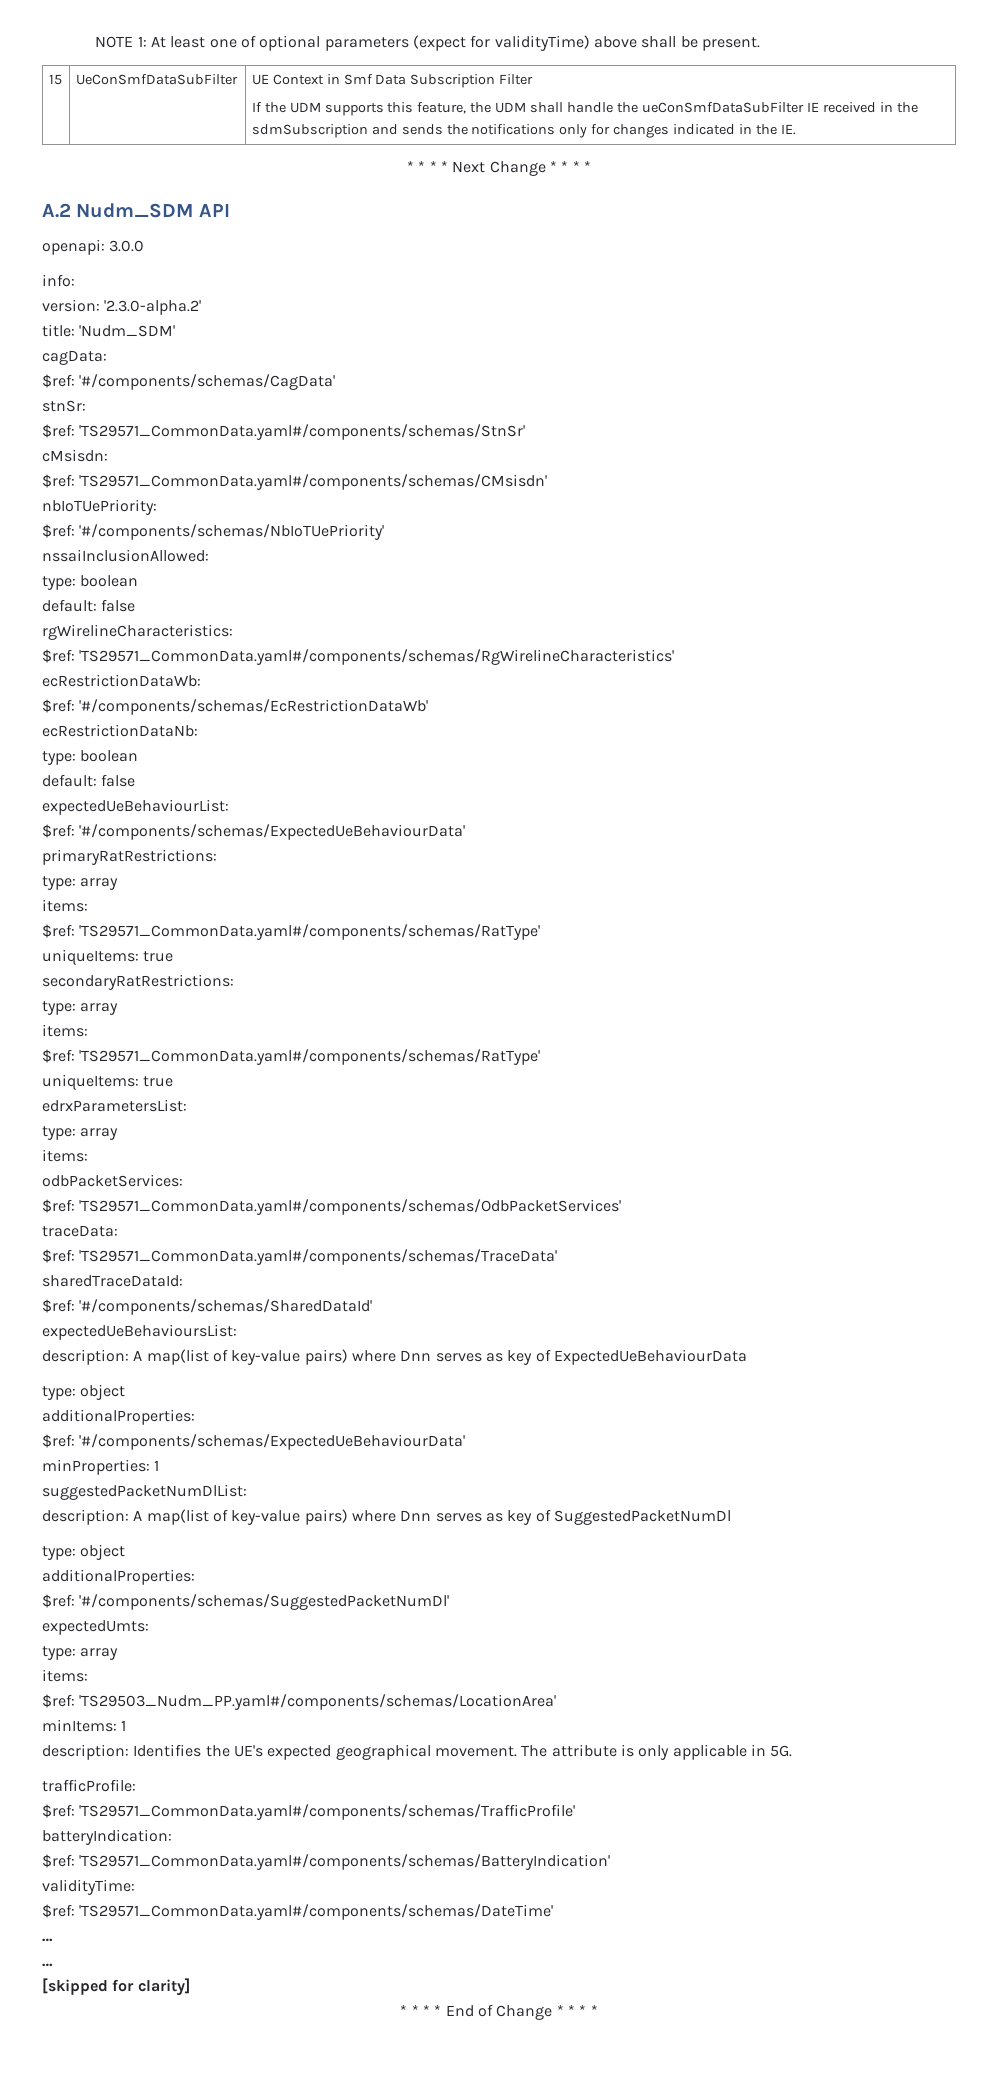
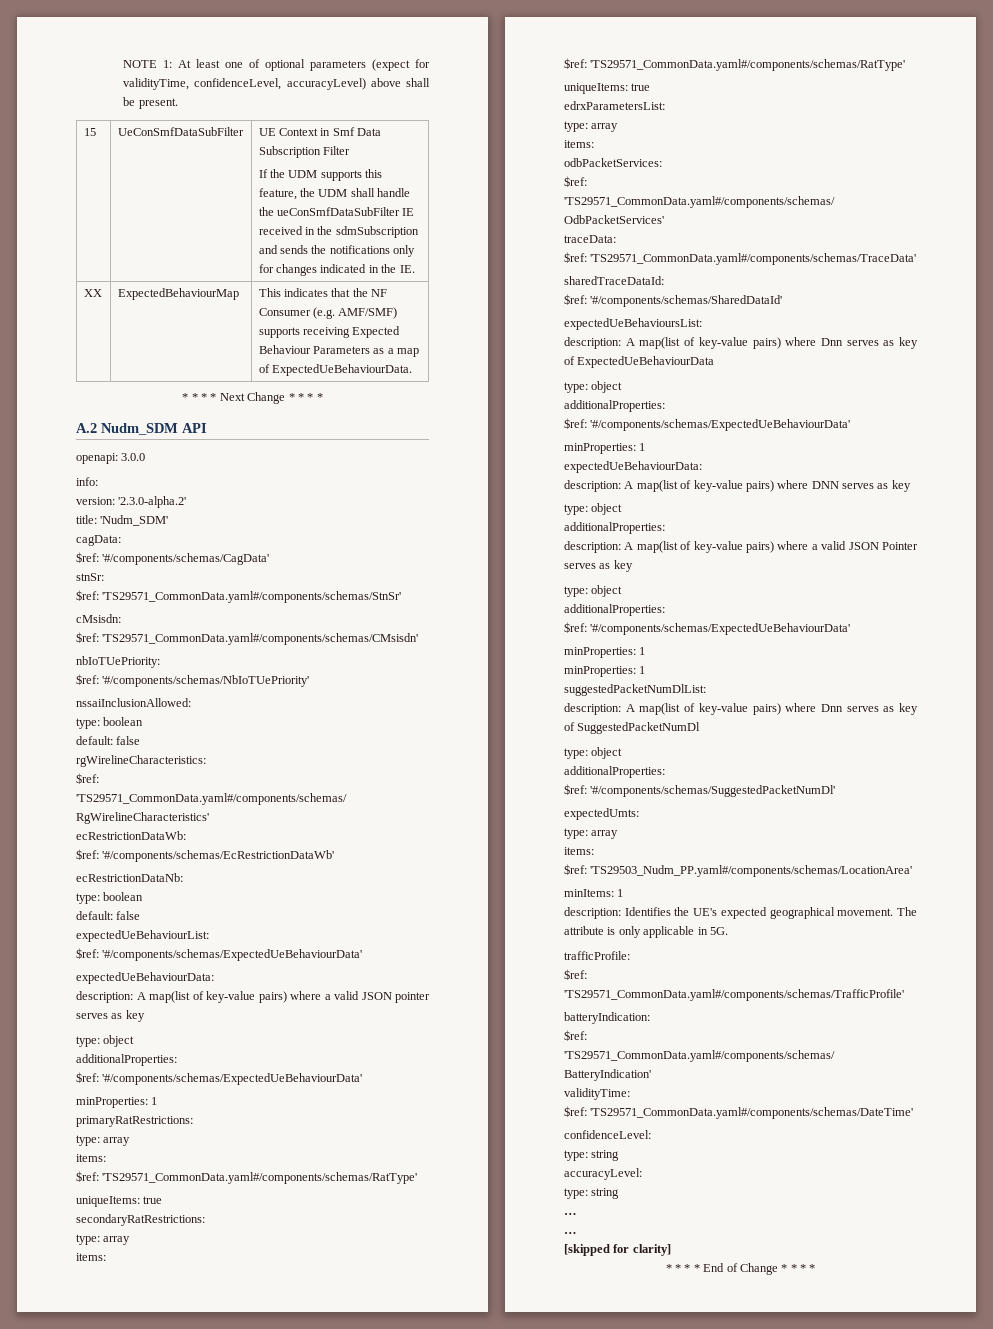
[494,35,590,51] validityTime) -> [123,78,366,90] validityTime, confidenceLevel, accuracyLevel)
(796, 129) none -> [83,289,102,297] [117,288,239,300] [258,288,388,297] [258,307,398,319] [258,326,401,338] [258,345,420,357] [258,364,413,376] // XX | ExpectedBehaviourMap | This indicates that the NF Consumer (e.g. AMF/SMF) supports receiving Expected Behaviour Parameters as a map of ExpectedUeBehaviourData.
(466, 832) none -> [76,972,214,984] [76,991,430,1003] [76,1010,145,1022] [76,1035,135,1047] [76,1054,177,1066] [76,1072,363,1085] [76,1097,158,1108] // expectedUeBehaviourData: // description: A map(list of key-value pairs) where a valid JSON pointer serves as key // type: object // additionalProperties: // $ref: '#/components/schemas/ExpectedUeBehaviourData' // minProperties: 1
(160, 1465) none -> [564,461,702,473] [564,480,911,492] [564,503,623,515] [564,522,665,534] [564,541,918,553] [564,560,633,572] [564,585,623,597] [564,604,665,616] [564,622,851,635] [564,647,646,658] [564,666,646,677] // expectedUeBehaviourData: // description: A map(list of key-value pairs) where DNN serves as key // type: object // additionalProperties: // description: A map(list of key-value pairs) where a valid JSON Pointer serves as key // type: object // additionalProperties: // $ref: '#/components/schemas/ExpectedUeBehaviourData' // minProperties: 1 // minProperties: 1
(554, 1912) none -> [564,1130,651,1139] [564,1150,620,1161] [564,1168,642,1180] [564,1188,620,1199] // confidenceLevel: // type: string // accuracyLevel: // type: string

